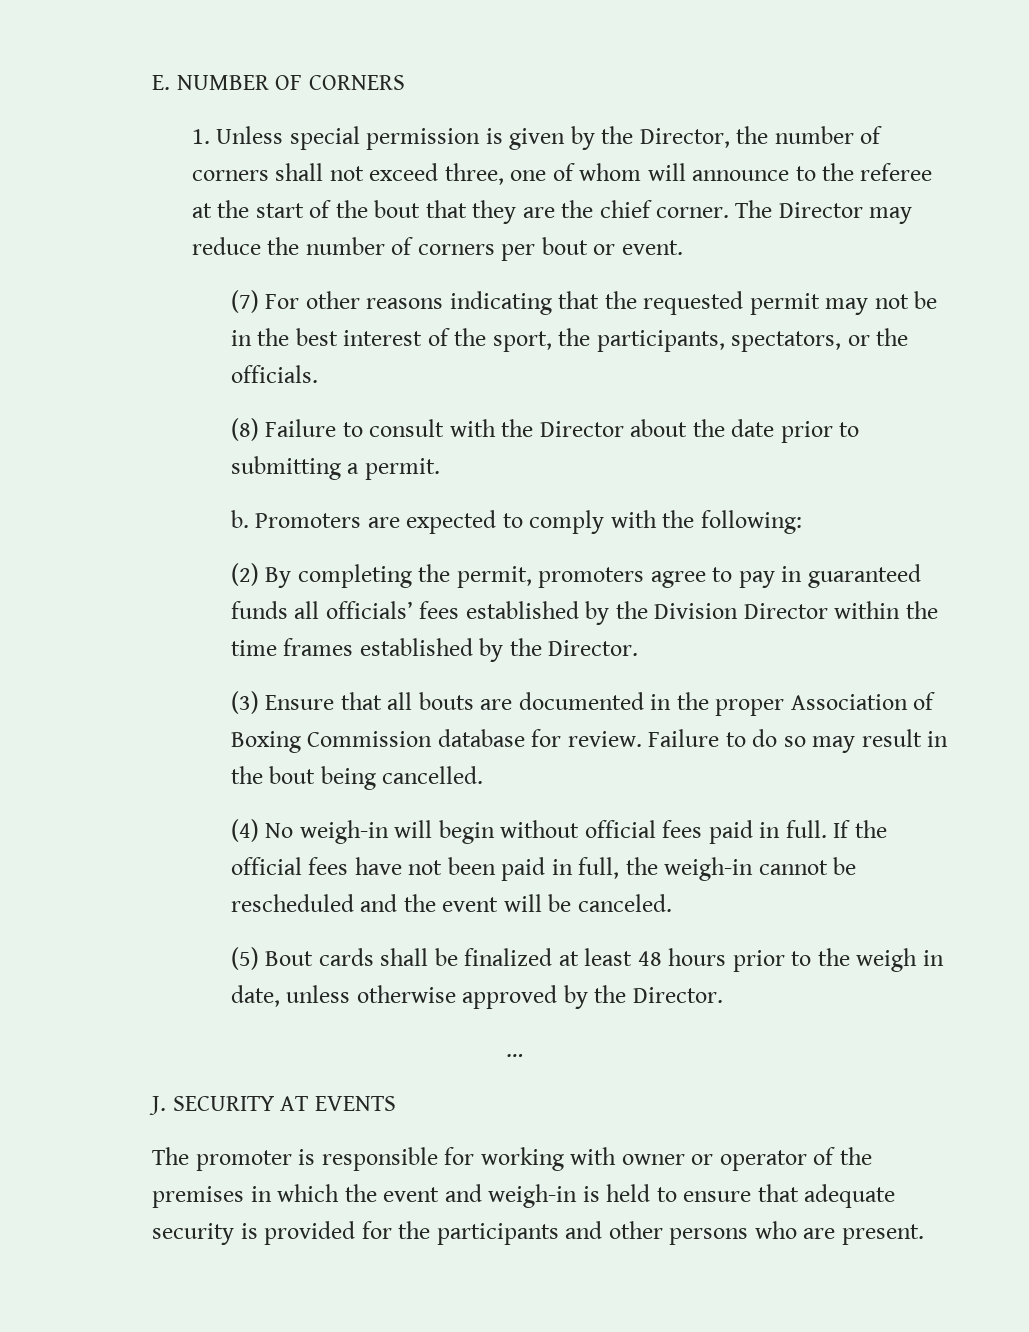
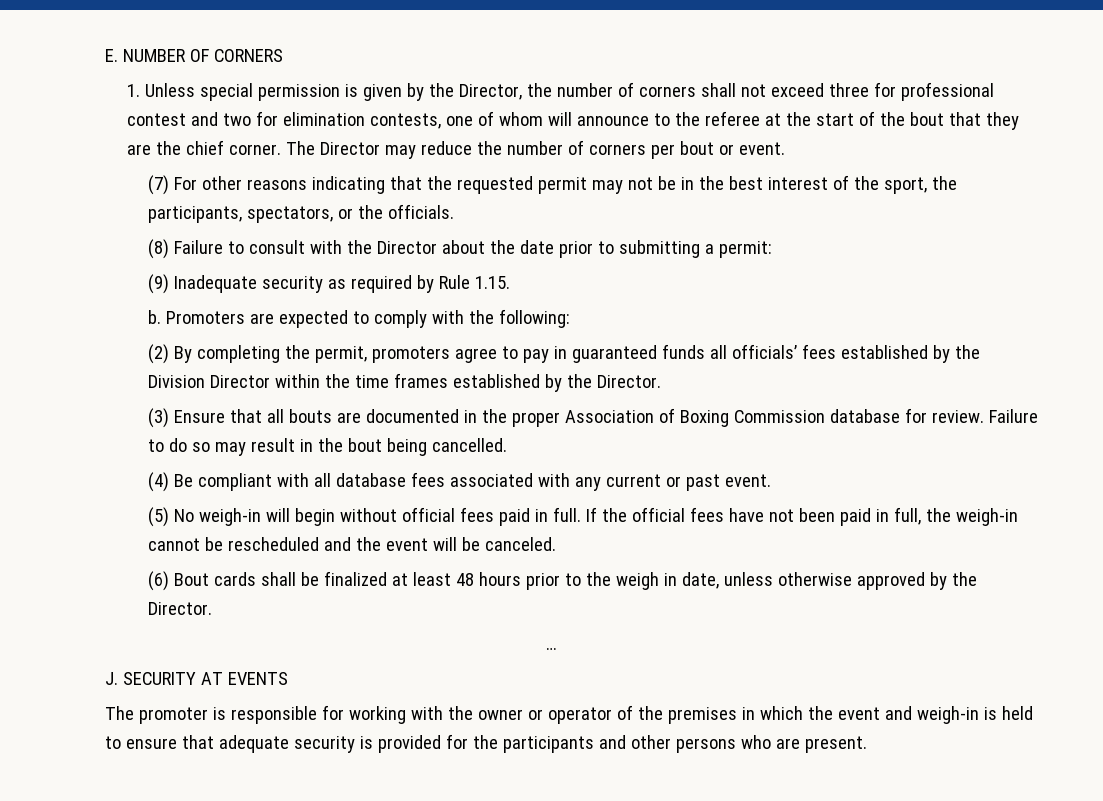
[444,163,504,185] three, -> [828,82,994,101] [126,111,441,129] three for professional contest and two for elimination contests,
[364,458,440,480] permit. -> [718,241,772,258] [147,274,510,294] permit: // (9) Inadequate security as required by Rule 1.15.
(259, 830) none -> [173,472,771,491] [147,507,169,527] Be compliant with all database fees associated with any current or past event. // (5)
[230,947,259,970] (5) -> [147,571,169,591] (6)
(617, 1156) none -> [448,706,474,720] the

